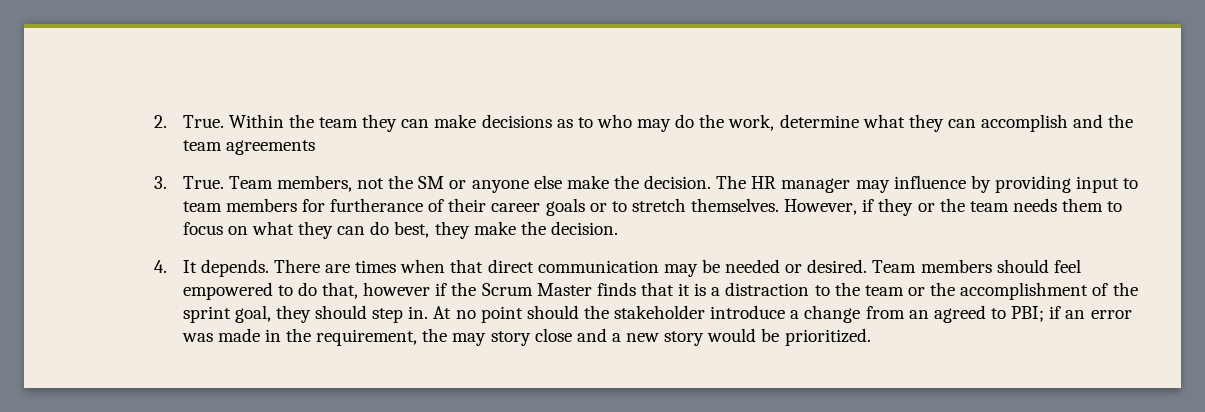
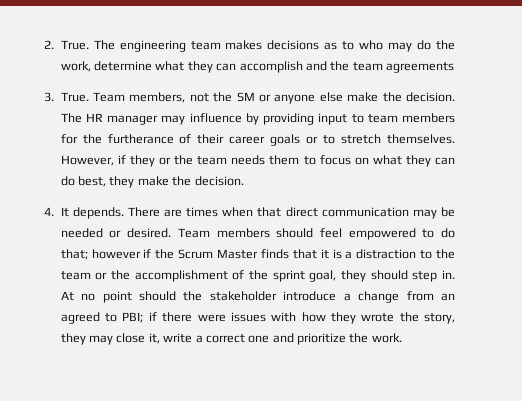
[228,114,477,132] Within the team they can make -> [93,40,263,52] The engineering team makes
(325, 205) none -> [82,134,102,144] the
[322,282,359,299] that, -> [60,249,88,260] that;
[1065,310,1132,319] [181,328,871,346] an error was made in the requirement, the may story close and a new story would be prioritized. -> [162,312,456,324] [60,333,402,345] there were issues with how they wrote the story, they may close it, write a correct one and prioritize the work.

